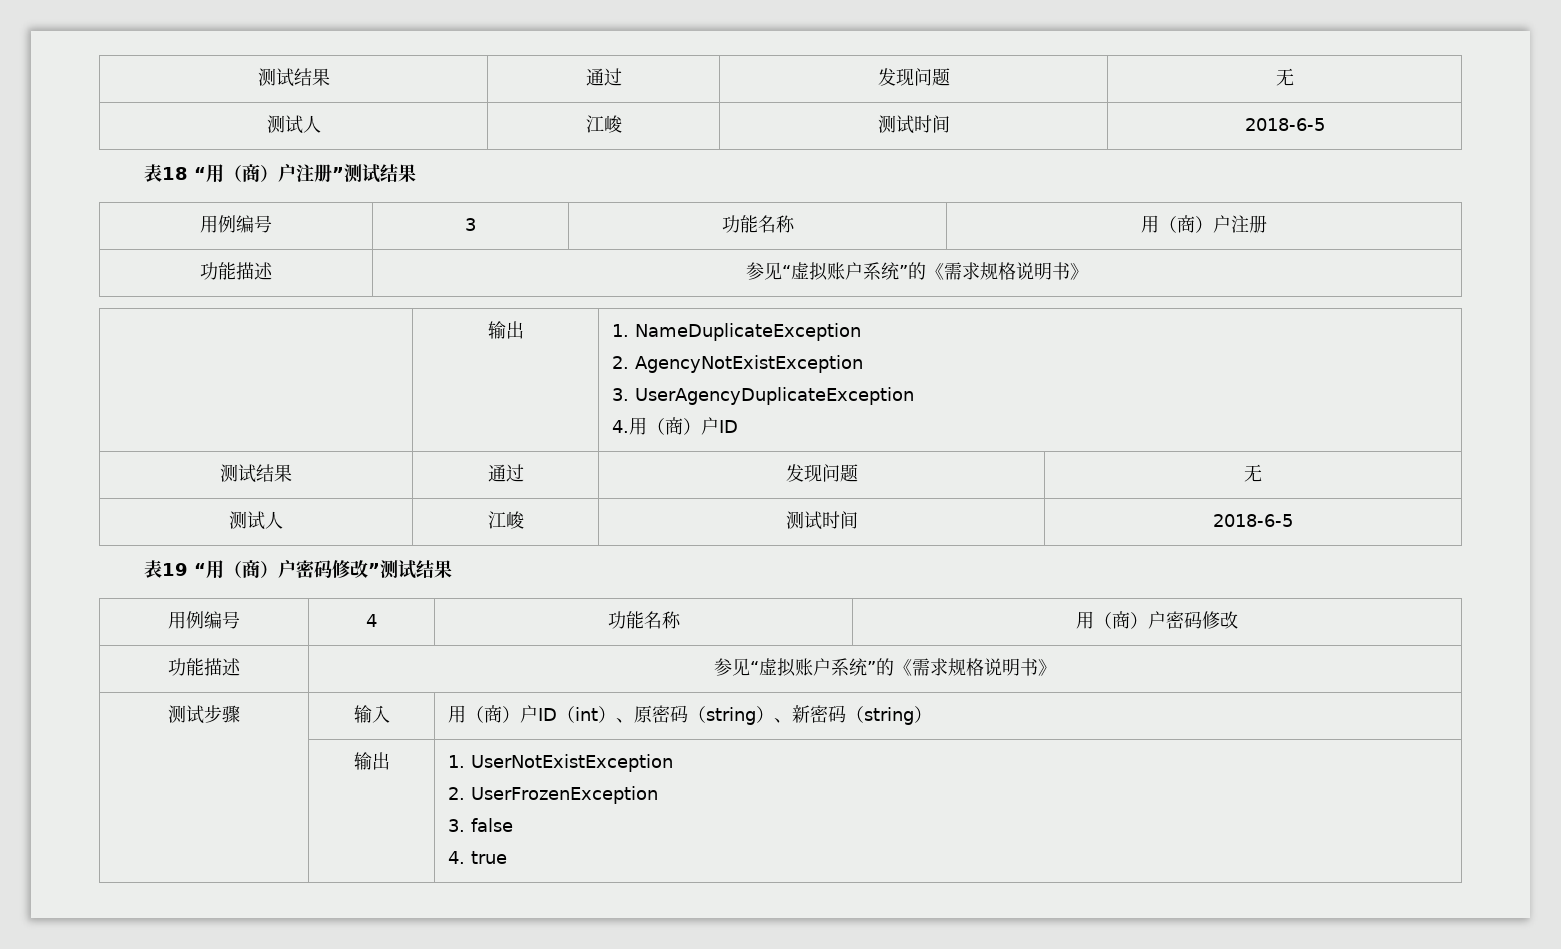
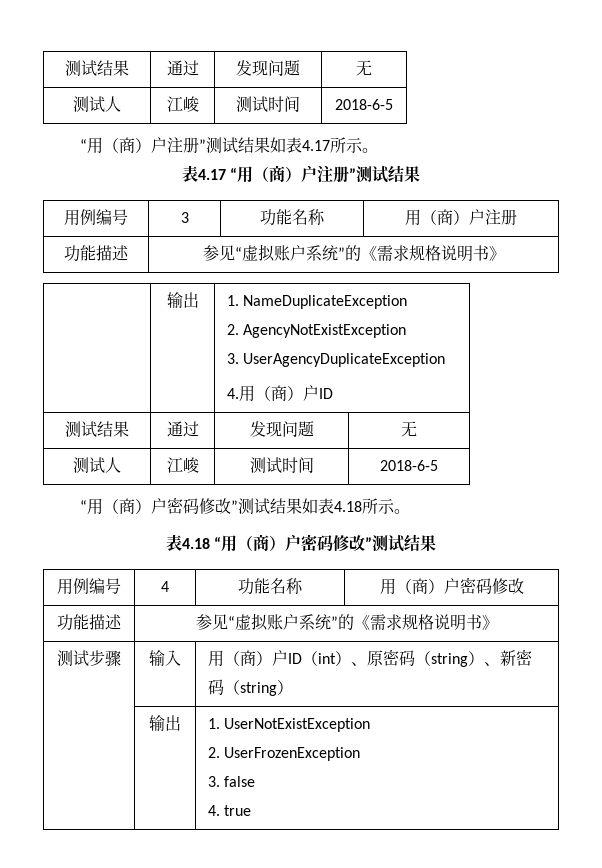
[144,164,189,182] 表18 -> [79,137,378,154] [181,165,226,182] “用（商）户注册”测试结果如表4.17所示。 // 表4.17
[144,560,189,578] 表19 -> [79,497,410,515] [165,534,210,551] “用（商）户密码修改”测试结果如表4.18所示。 // 表4.18

